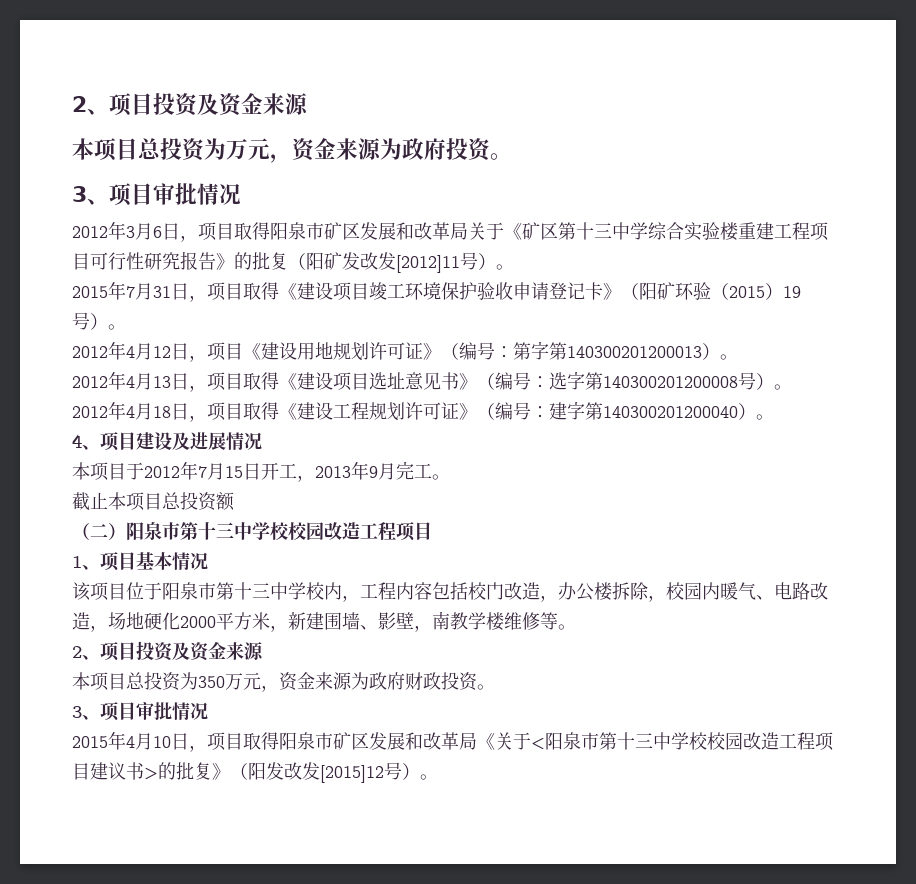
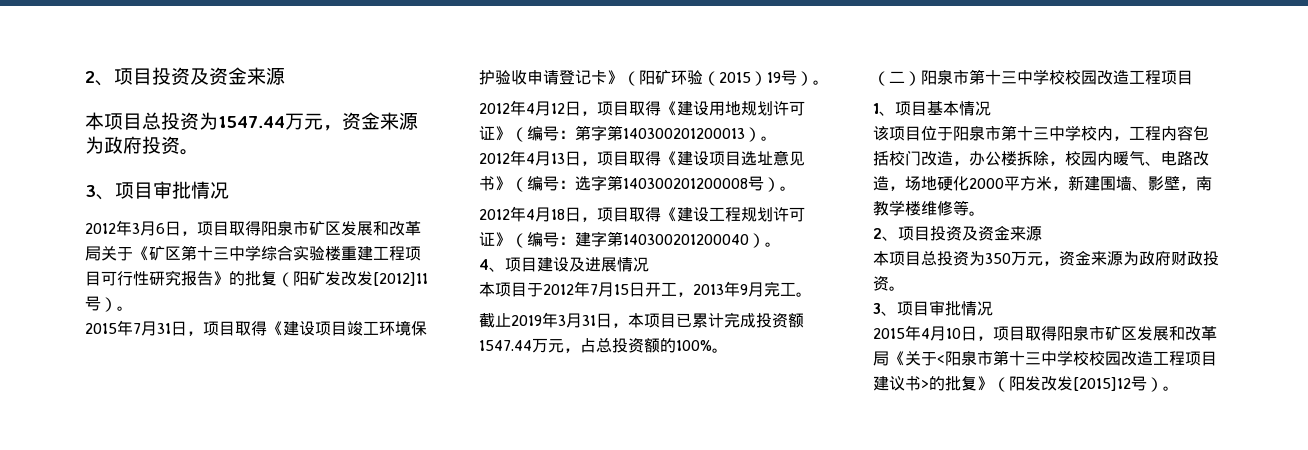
(226, 149) none -> [218,116,285,128] 1547.44
(243, 351) none -> [629,101,661,116] 取得
[108,492,162,511] 本项目 -> [511,312,804,328] [479,338,596,353] 2019年3月31日，本项目已累计完成投资额1547.44万元，占
(235, 501) none -> [660,338,728,353] 的100%。

